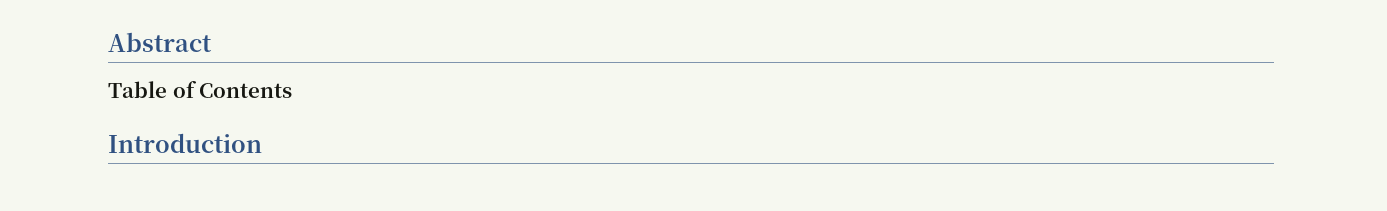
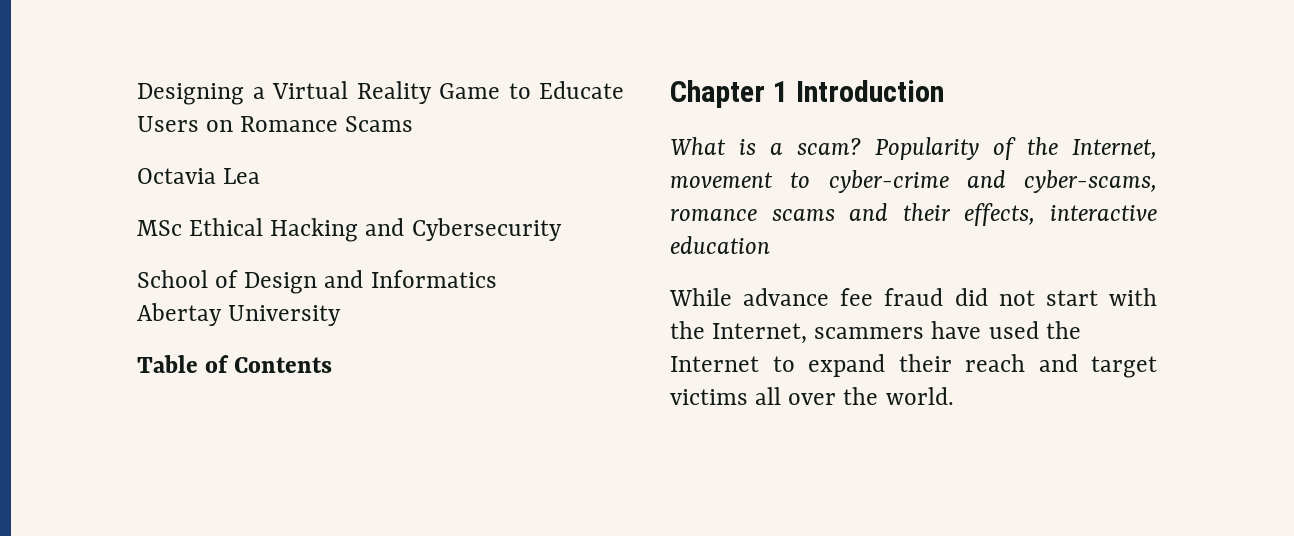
[108,32,212,52] Abstract -> [137,81,624,105] [137,116,414,132] [137,168,261,184] [137,218,562,242] [137,270,497,294] [137,303,342,326] Designing a Virtual Reality Game to Educate Users on Romance Scams // Octavia Lea // MSc Ethical Hacking and Cybersecurity // School of Design and Informatics // Abertay University
(293, 90) none -> [670,80,789,108] Chapter 1
(262, 143) none -> [670,137,1157,160] [670,170,1157,193] [670,203,1157,226] [670,236,770,254] [669,288,1157,306] [670,321,1081,344] [670,354,1157,378] [670,387,954,405] // What is a scam? Popularity of the Internet, movement to cyber-crime and cyber-scams, romance scams and their effects, interactive education // While advance fee fraud did not start with the Internet, scammers have used the Internet to expand their reach and target victims all over the world.

